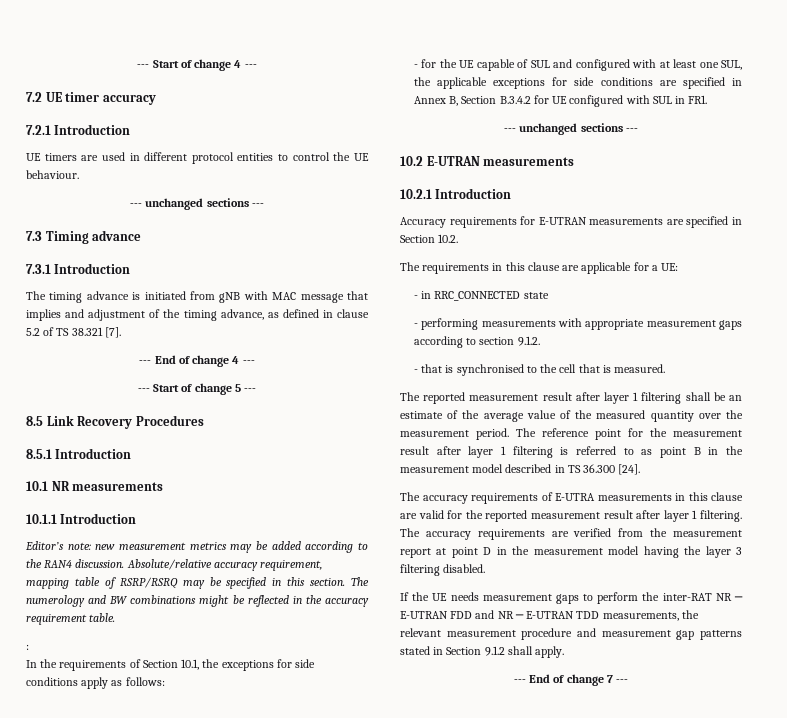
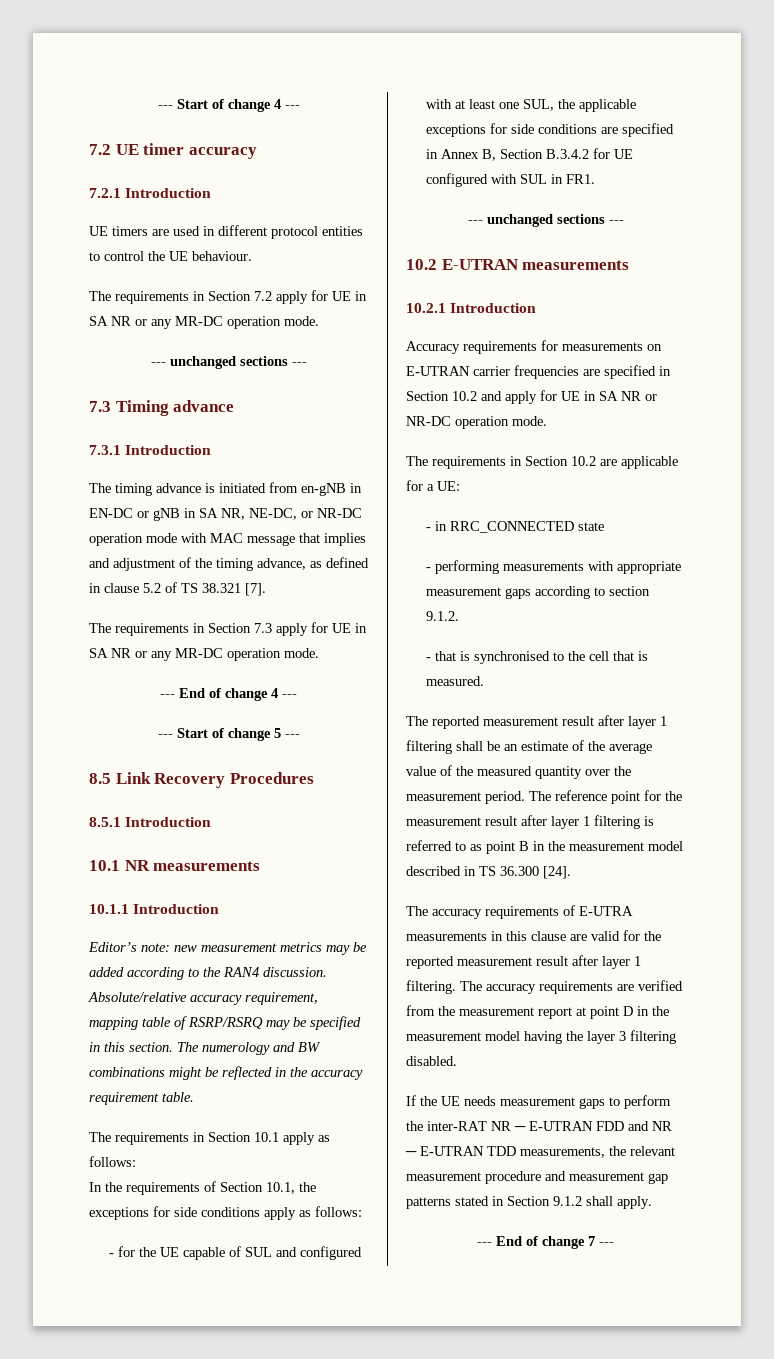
(79, 174) none -> [89,290,367,304] [89,316,319,329] // The requirements in Section 7.2 apply for UE in SA NR or any MR-DC operation mode.
[219,292,241,303] gNB -> [301,483,362,496] [89,508,362,521] [89,533,177,546] en-gNB in EN-DC or gNB in SA NR, NE-DC, or NR-DC operation mode
(121, 332) none -> [89,622,367,636] [89,648,319,661] // The requirements in Section 7.3 apply for UE in SA NR or any MR-DC operation mode.
[26,644,29,650] : -> [89,1132,330,1145] [89,1156,136,1167] The requirements in Section 10.1 apply as follows:
[538,216,742,228] [400,234,459,243] [400,262,560,274] E-UTRAN measurements are specified in Section 10.2. // The requirements in this clause -> [562,342,662,351] [406,365,671,379] [406,390,657,404] [406,416,547,429] [406,456,596,469] measurements on E-UTRAN carrier frequencies are specified in Section 10.2 and apply for UE in SA NR or NR-DC operation mode. // The requirements in Section 10.2

